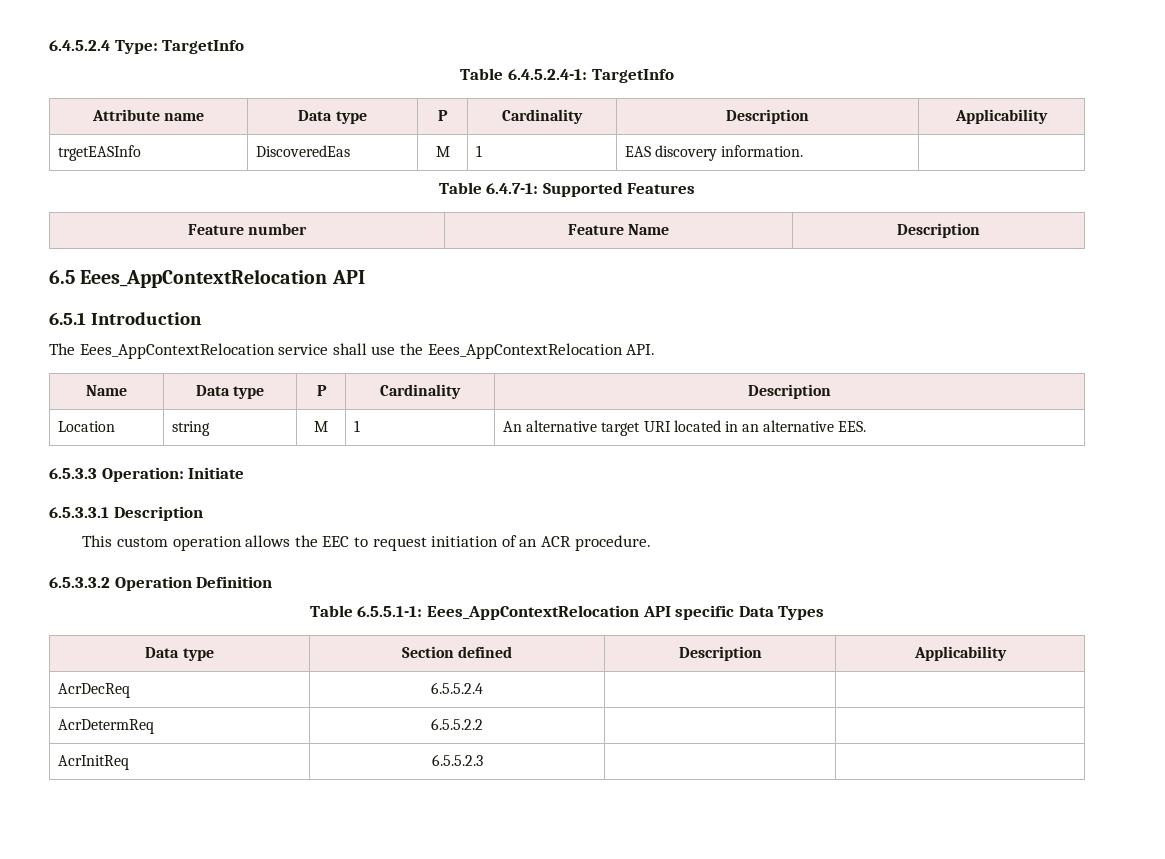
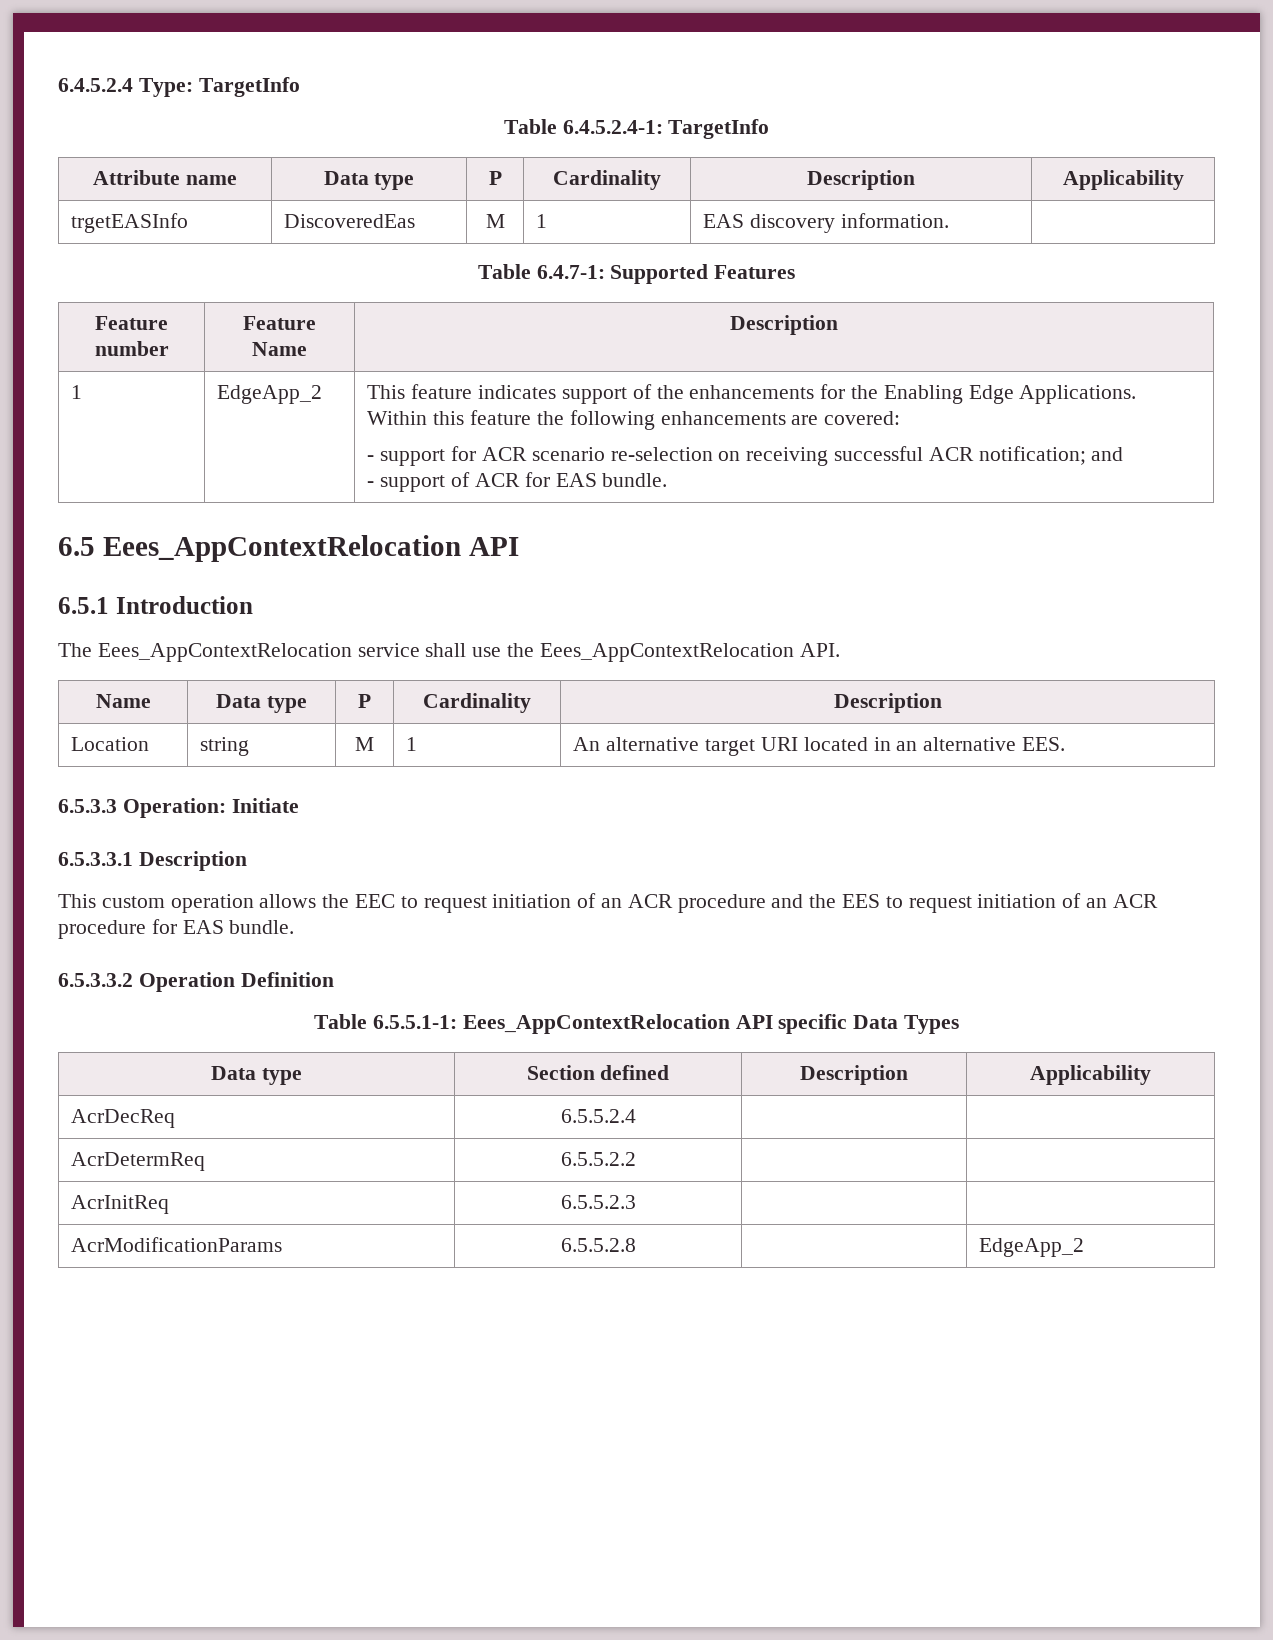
(980, 230) none -> [71,385,83,399] [217,385,323,404] [367,384,1137,404] [367,410,901,430] [367,446,1124,466] [367,472,668,492] // 1 | EdgeApp_2 | This feature indicates support of the enhancements for the Enabling Edge Applications. Within this feature the following enhancements are covered: // - support for ACR scenario re-selection on receiving successful ACR notification; and // - support of ACR for EAS bundle.
[574,535,651,551] procedure. -> [677,893,1158,913] [58,919,295,939] procedure and the EES to request initiation of an ACR procedure for EAS bundle.
(483, 760) none -> [71,1237,283,1252] [560,1238,636,1252] [979,1238,1085,1257] // AcrModificationParams | 6.5.5.2.8 | | EdgeApp_2

